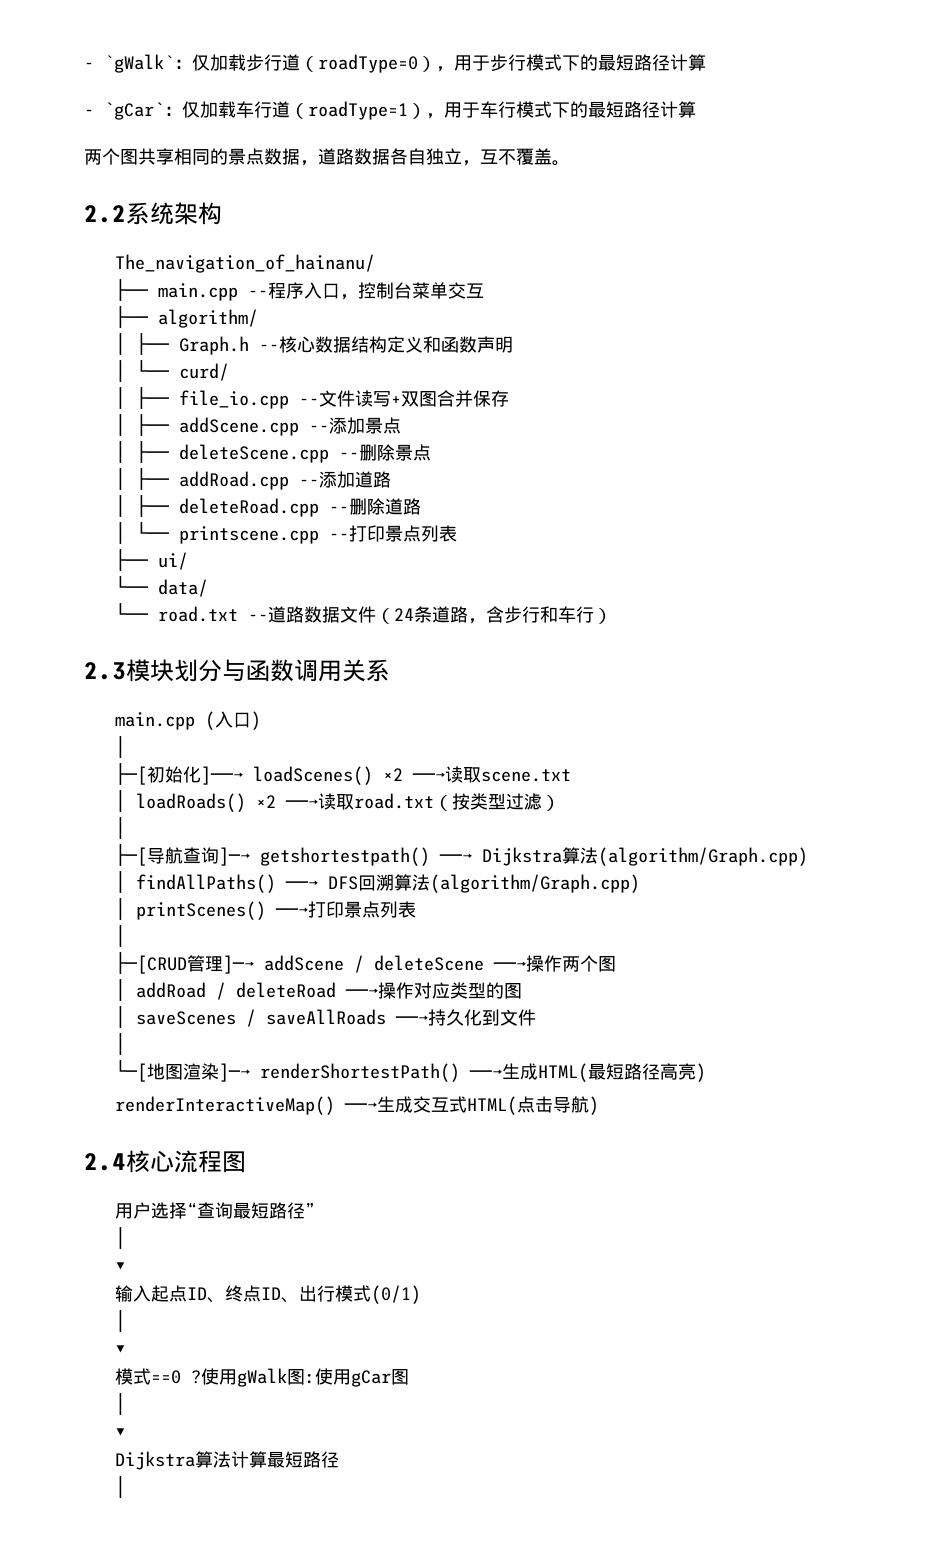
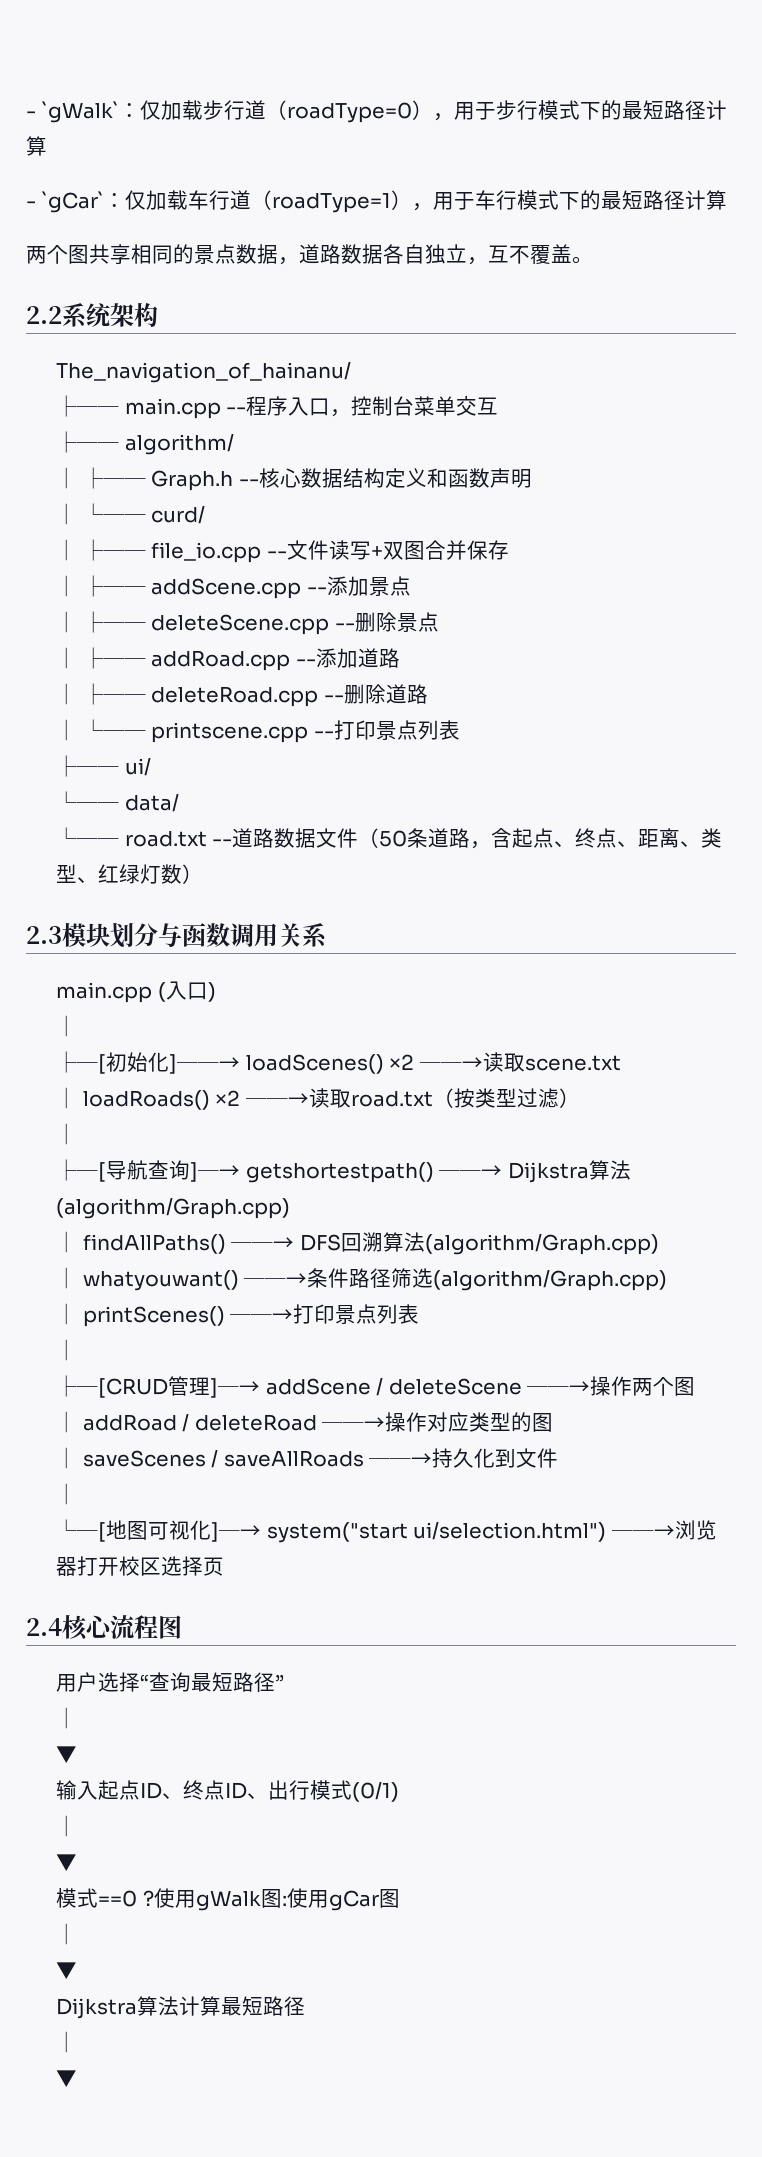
[393,608,414,621] 24 -> [379,830,408,847] 50
[503,606,594,623] 步行和车行 -> [512,828,723,848] [56,864,183,884] 起点、终点、距离、类型、红绿灯数
(640, 883) none -> [56,1267,668,1291] // │ whatyouwant() ──→条件路径筛选(algorithm/Graph.cpp)
[182,1063,706,1082] [114,1096,599,1115] 渲染]─→ renderShortestPath() ──→生成HTML(最短路径高亮) // renderInteractiveMap() ──→生成交互式HTML(点击导航) -> [148,1520,717,1543] [56,1556,225,1576] 可视化]─→ system("start ui/selection.html") ──→浏览器打开校区选择页
(126, 1487) none -> [56,2070,78,2087] // ▼

